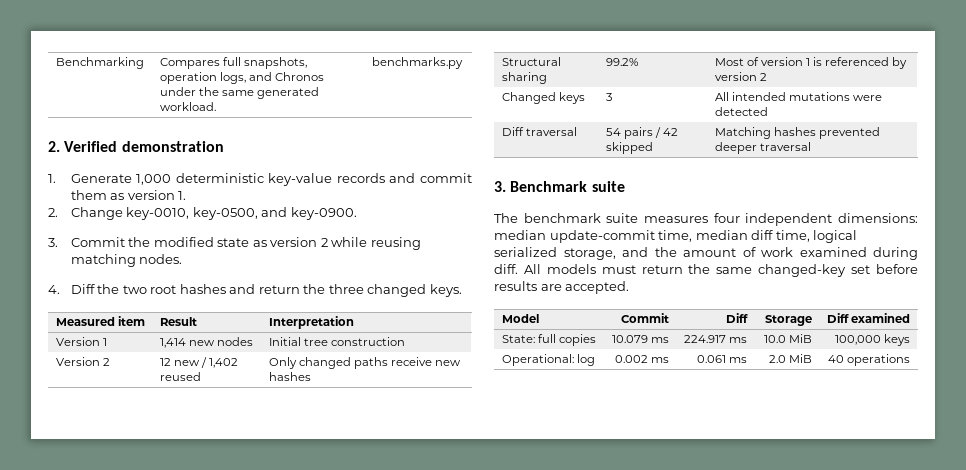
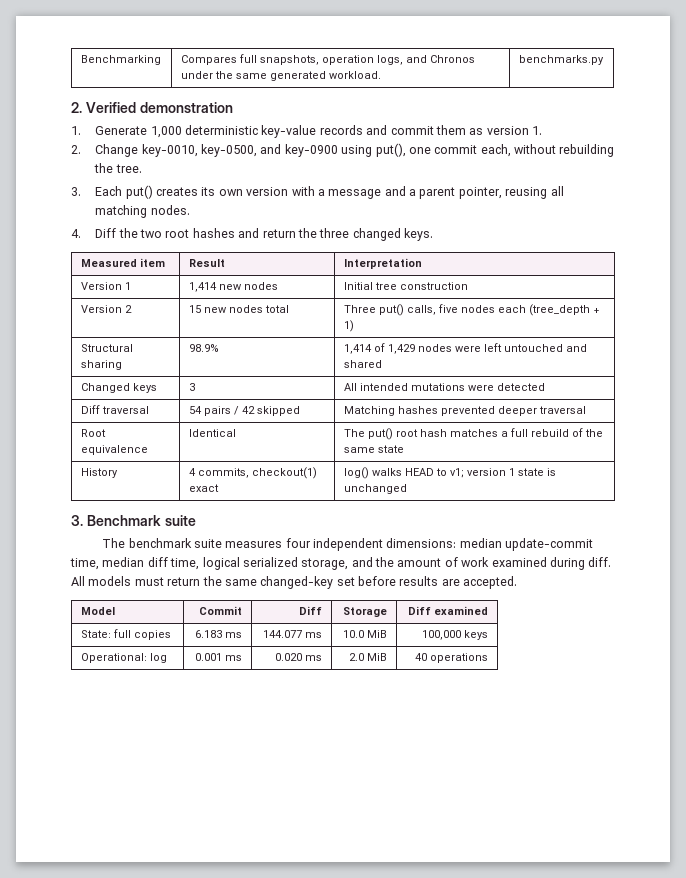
[290,207,357,220] [48,237,421,250] key-0900. // 3. Commit the modified state as version 2 while reusing -> [284,143,615,157] [94,163,142,173] [71,185,564,199] key-0900 using put(), one commit each, without rebuilding the tree. // 3. Each put() creates its own version with a message and a parent pointer, reusing all
[159,357,238,368] [159,372,201,381] [268,357,461,369] [268,372,311,381] [501,57,561,66] [501,72,547,84] [605,58,639,66] [714,57,908,69] [714,72,767,81] 12 new / 1,402 reused | Only changed paths receive new hashes // Structural sharing | 99.2% | Most of version 1 is referenced by version 2 -> [188,305,289,313] [343,304,600,316] [343,320,354,332] [80,344,133,352] [80,360,122,370] [188,344,219,352] [343,343,587,354] [343,360,382,368] 15 new nodes total | Three put() calls, five nodes each (tree_depth + 1) // Structural sharing | 98.9% | 1,414 of 1,429 nodes were left untouched and shared
(811, 146) none -> [80,429,106,437] [80,445,148,455] [188,429,236,437] [343,428,603,440] [343,445,404,453] [80,468,118,478] [188,467,317,479] [188,484,219,492] [343,467,556,479] [343,484,407,494] // Root equivalence | Identical | The put() root hash matches a full rebuild of the same state // History | 4 commits, checkout(1) exact | log() walks HEAD to v1; version 1 state is unchanged
[612,335,670,343] [684,335,727,343] 10.079 ms | 224.917 -> [195,630,243,638] [263,630,303,638] 6.183 ms | 144.077
[615,355,670,363] [697,355,727,363] 0.002 ms | 0.061 -> [195,653,243,661] [275,653,303,661] 0.001 ms | 0.020

